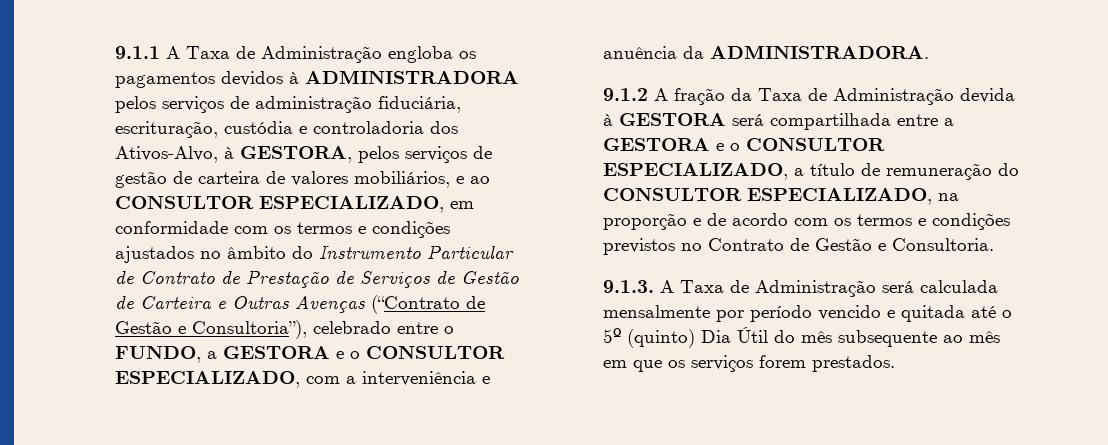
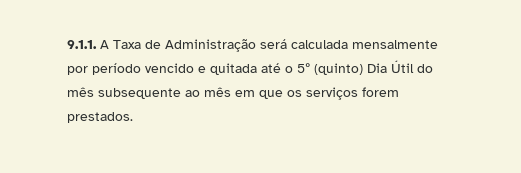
[115,46,477,63] [115,70,520,88] [115,96,462,113] [115,121,459,138] [115,146,493,163] [115,171,491,188] [115,196,475,213] [115,221,451,238] [115,245,515,263] [115,270,520,288] [115,295,486,314] [115,320,455,339] [115,346,506,363] [115,371,491,388] [603,45,930,59] [603,88,1016,105] [603,113,955,130] [603,138,886,151] [603,163,1020,180] [603,188,960,205] [603,213,1011,230] [603,238,995,255] [603,280,655,293] 9.1.1 A Taxa de Administração engloba os pagamentos devidos à ADMINISTRADORA pelos serviços de administração fiduciária, escrituração, custódia e controladoria dos Ativos-Alvo, à GESTORA, pelos serviços de gestão de carteira de valores mobiliários, e ao CONSULTOR ESPECIALIZADO, em conformidade com os termos e condições ajustados no âmbito do Instrumento Particular de Contrato de Prestação de Serviços de Gestão de Carteira e Outras Avenças (“Contrato de Gestão e Consultoria”), celebrado entre o FUNDO, a GESTORA e o CONSULTOR ESPECIALIZADO, com a interveniência e anuência da ADMINISTRADORA. // 9.1.2 A fração da Taxa de Administração devida à GESTORA será compartilhada entre a GESTORA e o CONSULTOR ESPECIALIZADO, a título de remuneração do CONSULTOR ESPECIALIZADO, na proporção e de acordo com os termos e condições previstos no Contrato de Gestão e Consultoria. // 9.1.3. -> [66,40,97,49] 9.1.1.

